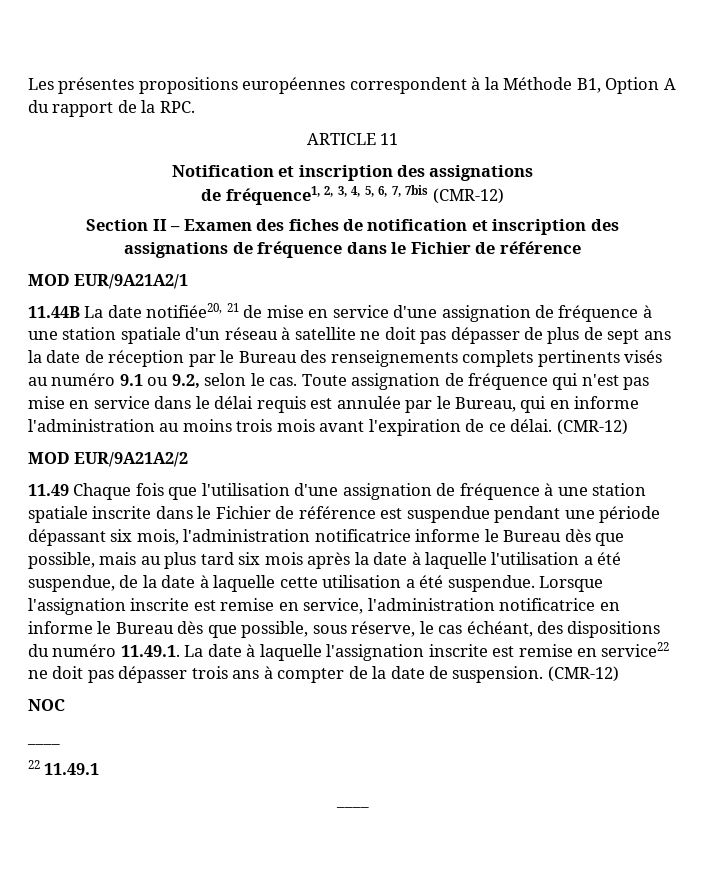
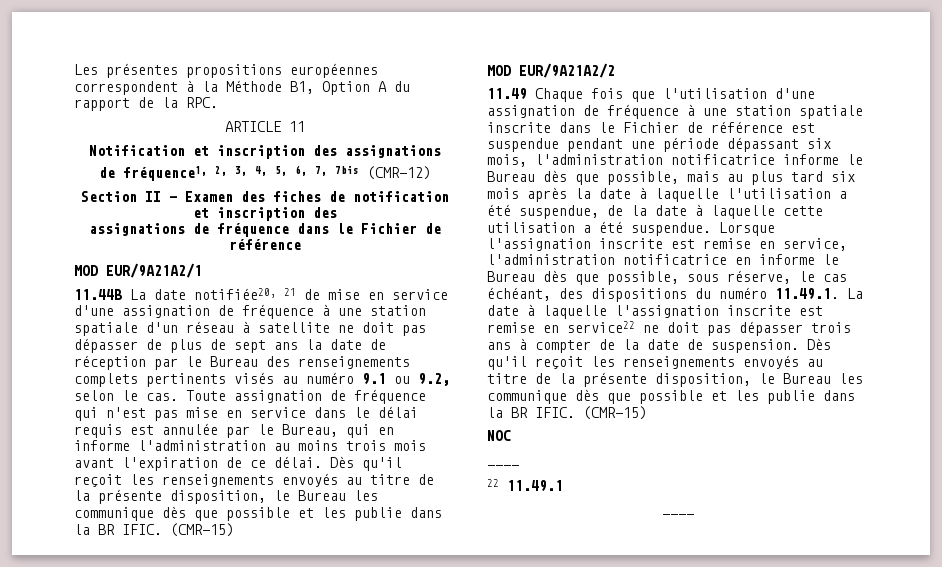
[556,419,628,435] (CMR-12) -> [330,456,402,471] [74,473,434,487] [74,489,378,504] [74,506,442,521] [74,523,234,537] Dès qu'il reçoit les renseignements envoyés au titre de la présente disposition, le Bureau les communique dès que possible et les publie dans la BR IFIC. (CMR-15)
[547,666,619,682] (CMR-12) -> [807,338,831,350] [487,355,823,370] [487,372,863,387] [487,389,855,404] [487,406,647,420] Dès qu'il reçoit les renseignements envoyés au titre de la présente disposition, le Bureau les communique dès que possible et les publie dans la BR IFIC. (CMR-15)

